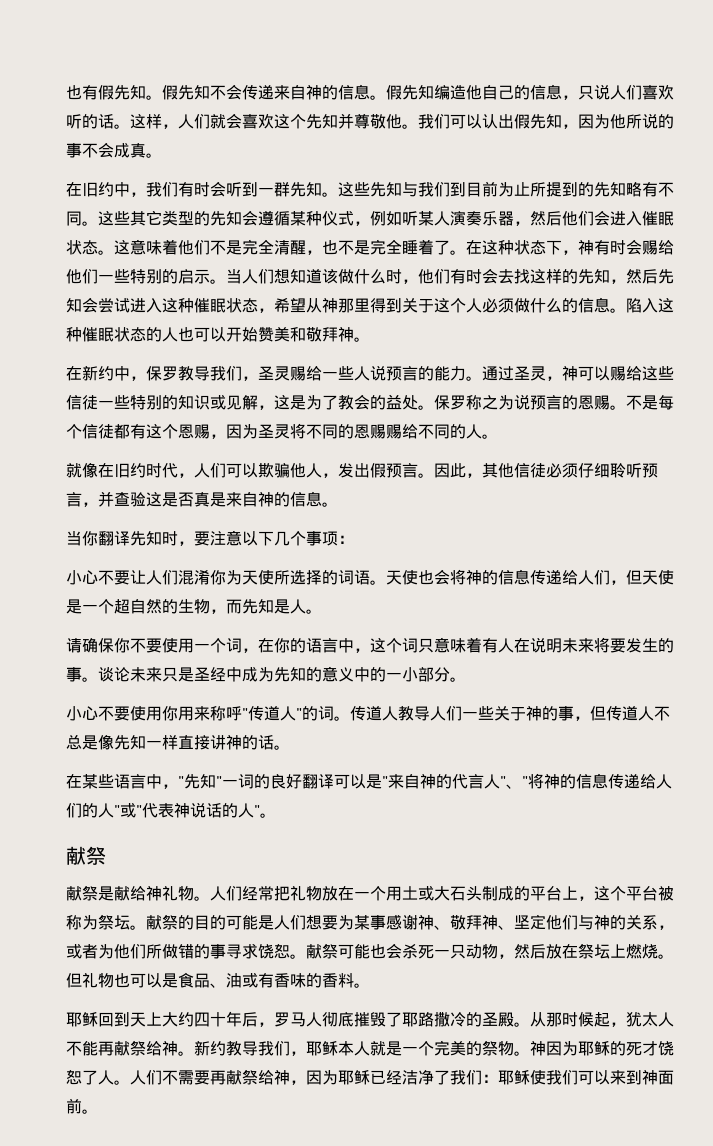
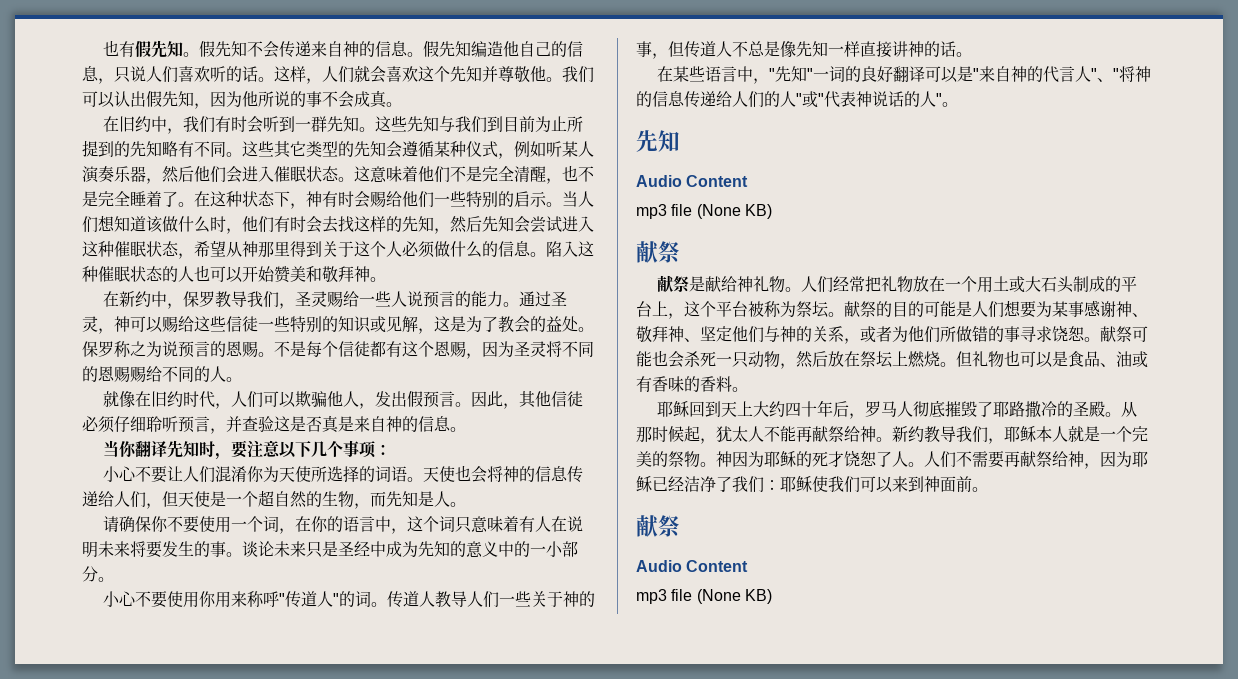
(276, 815) none -> [636,130,680,152] [636,175,749,187] [636,204,772,219] // 先知 // Audio Content // mp3 file (None KB)
(98, 1111) none -> [636,515,680,537] [636,560,749,572] [636,589,772,604] // 献祭 // Audio Content // mp3 file (None KB)

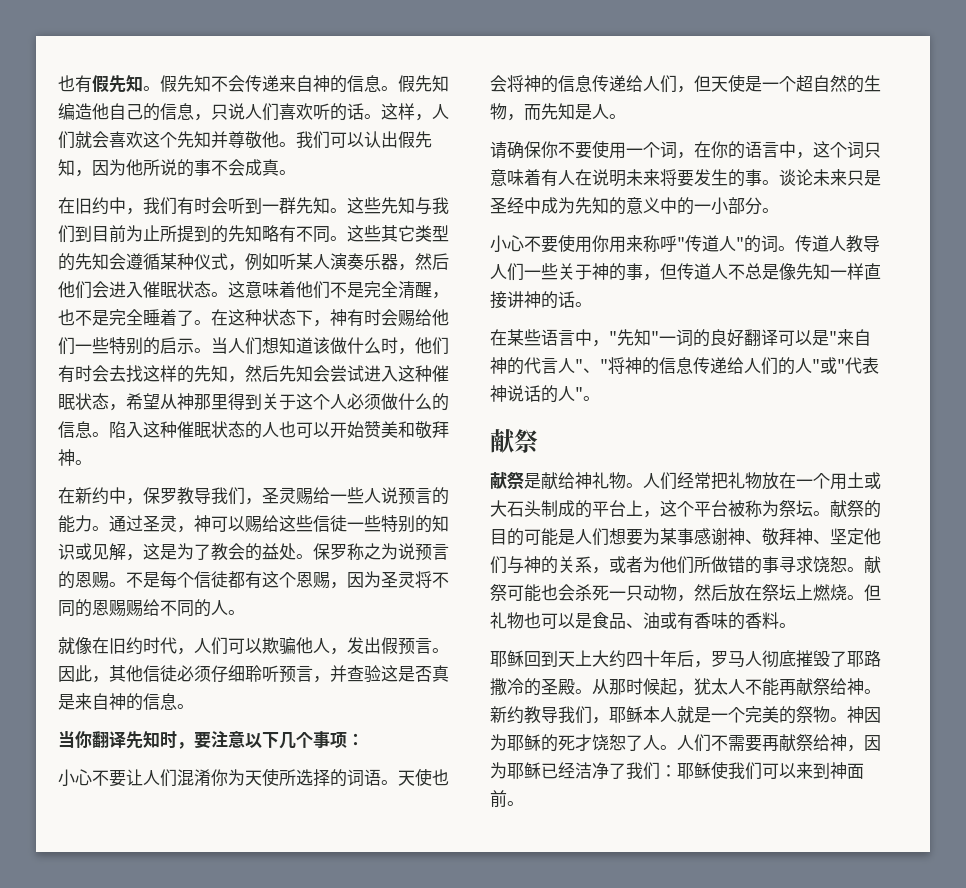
[636,130,680,152] [636,175,749,187] [636,204,772,219] // 先知 // Audio Content // mp3 file (None KB) -> (600, 398) none
[636,515,680,537] [636,560,749,572] [636,589,772,604] // 献祭 // Audio Content // mp3 file (None KB) -> (524, 803) none

